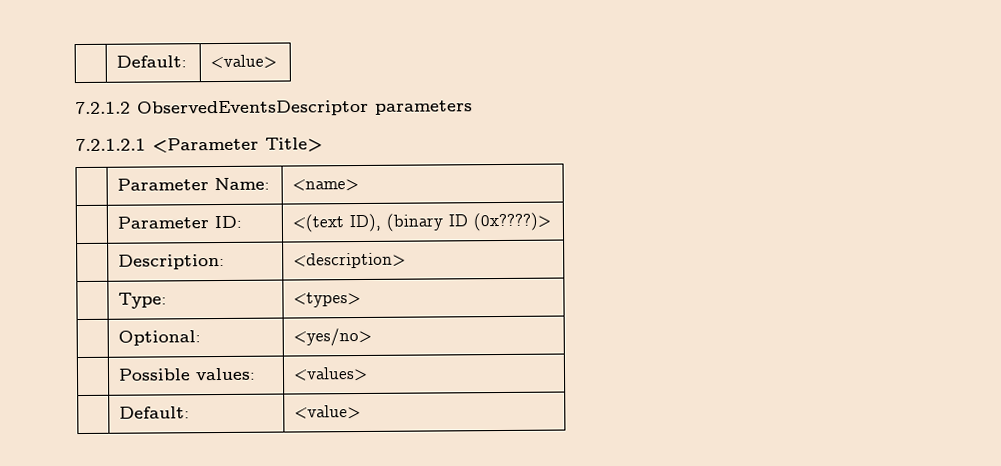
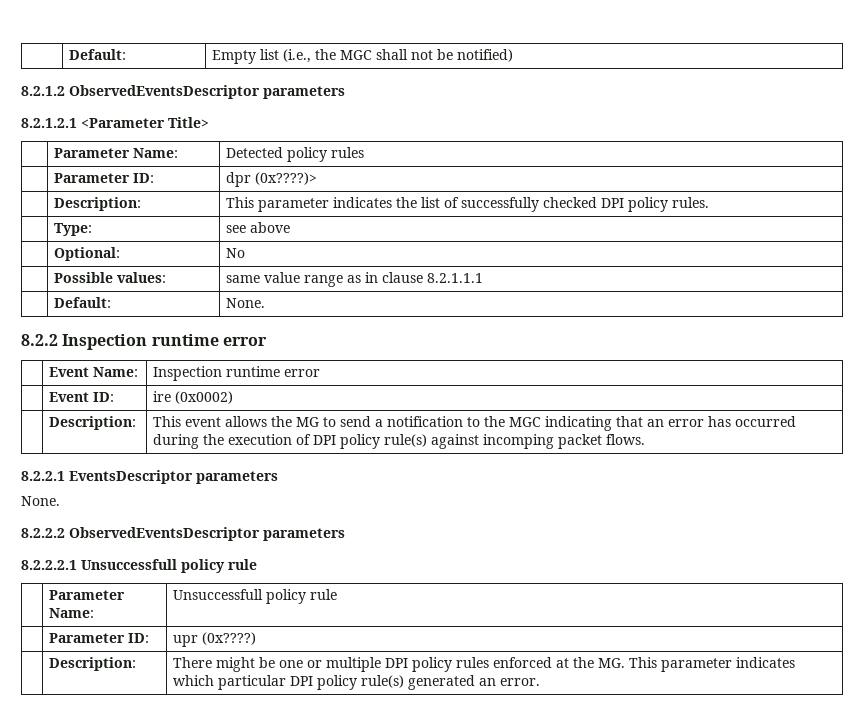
[116,55,188,68] [210,54,278,70] [75,99,473,117] [75,138,146,152] | Default: | <value> // 7.2.1.2 ObservedEventsDescriptor parameters // 7.2.1.2.1 -> [69,49,127,60] [212,49,514,64] [21,85,345,99] [21,118,77,128] | Default: | Empty list (i.e., the MGC shall not be notified) // 8.2.1.2 ObservedEventsDescriptor parameters // 8.2.1.2.1
[292,179,360,192] [117,215,243,229] [292,212,552,233] [118,253,226,270] [293,252,407,269] <name> // | Parameter ID: | <(text ID), (binary ID (0x????)> // | Description: | <description> -> [226,147,365,162] [54,173,155,183] [226,172,318,187] [54,197,142,211] [226,197,710,212] Detected policy rules // | Parameter ID: | dpr (0x????)> // | Description: | This parameter indicates the list of successfully checked DPI policy rules.
[293,291,362,308] <types> -> [226,222,291,233] see above
[293,327,373,347] <yes/no> -> [226,248,246,258] No
[293,366,369,382] [119,406,191,419] [294,405,362,420] <values> // | Default: | <value> -> [226,272,484,287] [54,297,112,308] [226,298,266,308] [21,334,267,350] [49,367,139,377] [153,366,321,381] [49,392,115,402] [153,391,234,404] [49,416,137,430] [153,416,797,431] [153,434,646,449] [21,470,278,484] [21,496,60,506] [21,527,345,541] [21,559,257,573] [49,590,126,600] [49,608,95,618] [173,589,338,604] [49,633,150,643] [173,632,257,647] [49,657,137,671] [173,657,796,672] [173,675,541,690] same value range as in clause 8.2.1.1.1 // | Default: | None. // 8.2.2 Inspection runtime error // | Event Name: | Inspection runtime error // | Event ID: | ire (0x0002) // | Description: | This event allows the MG to send a notification to the MGC indicating that an error has occurred during the execution of DPI policy rule(s) against incomping packet flows. // 8.2.2.1 EventsDescriptor parameters // None. // 8.2.2.2 ObservedEventsDescriptor parameters // 8.2.2.2.1 Unsuccessfull policy rule // | Parameter Name: | Unsuccessfull policy rule // | Parameter ID: | upr (0x????) // | Description: | There might be one or multiple DPI policy rules enforced at the MG. This parameter indicates which particular DPI policy rule(s) generated an error.

